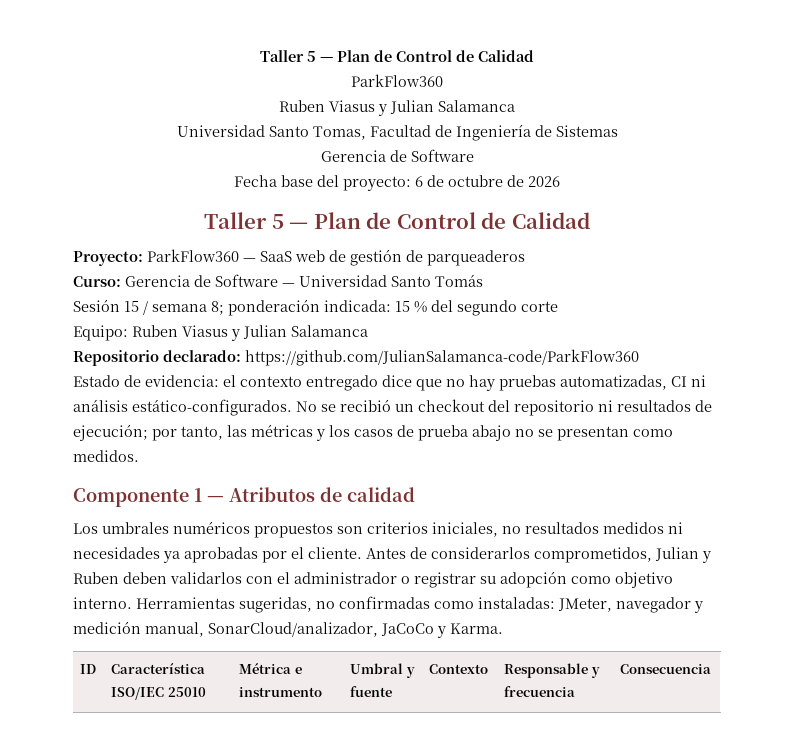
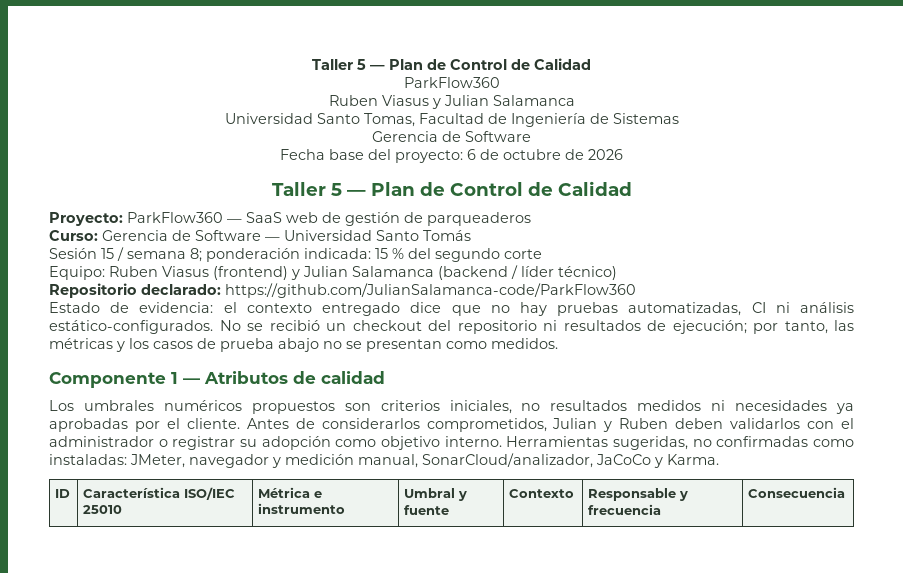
[231,325,368,341] y Julian Salamanca -> [213,265,617,280] (frontend) y Julian Salamanca (backend / líder técnico)

